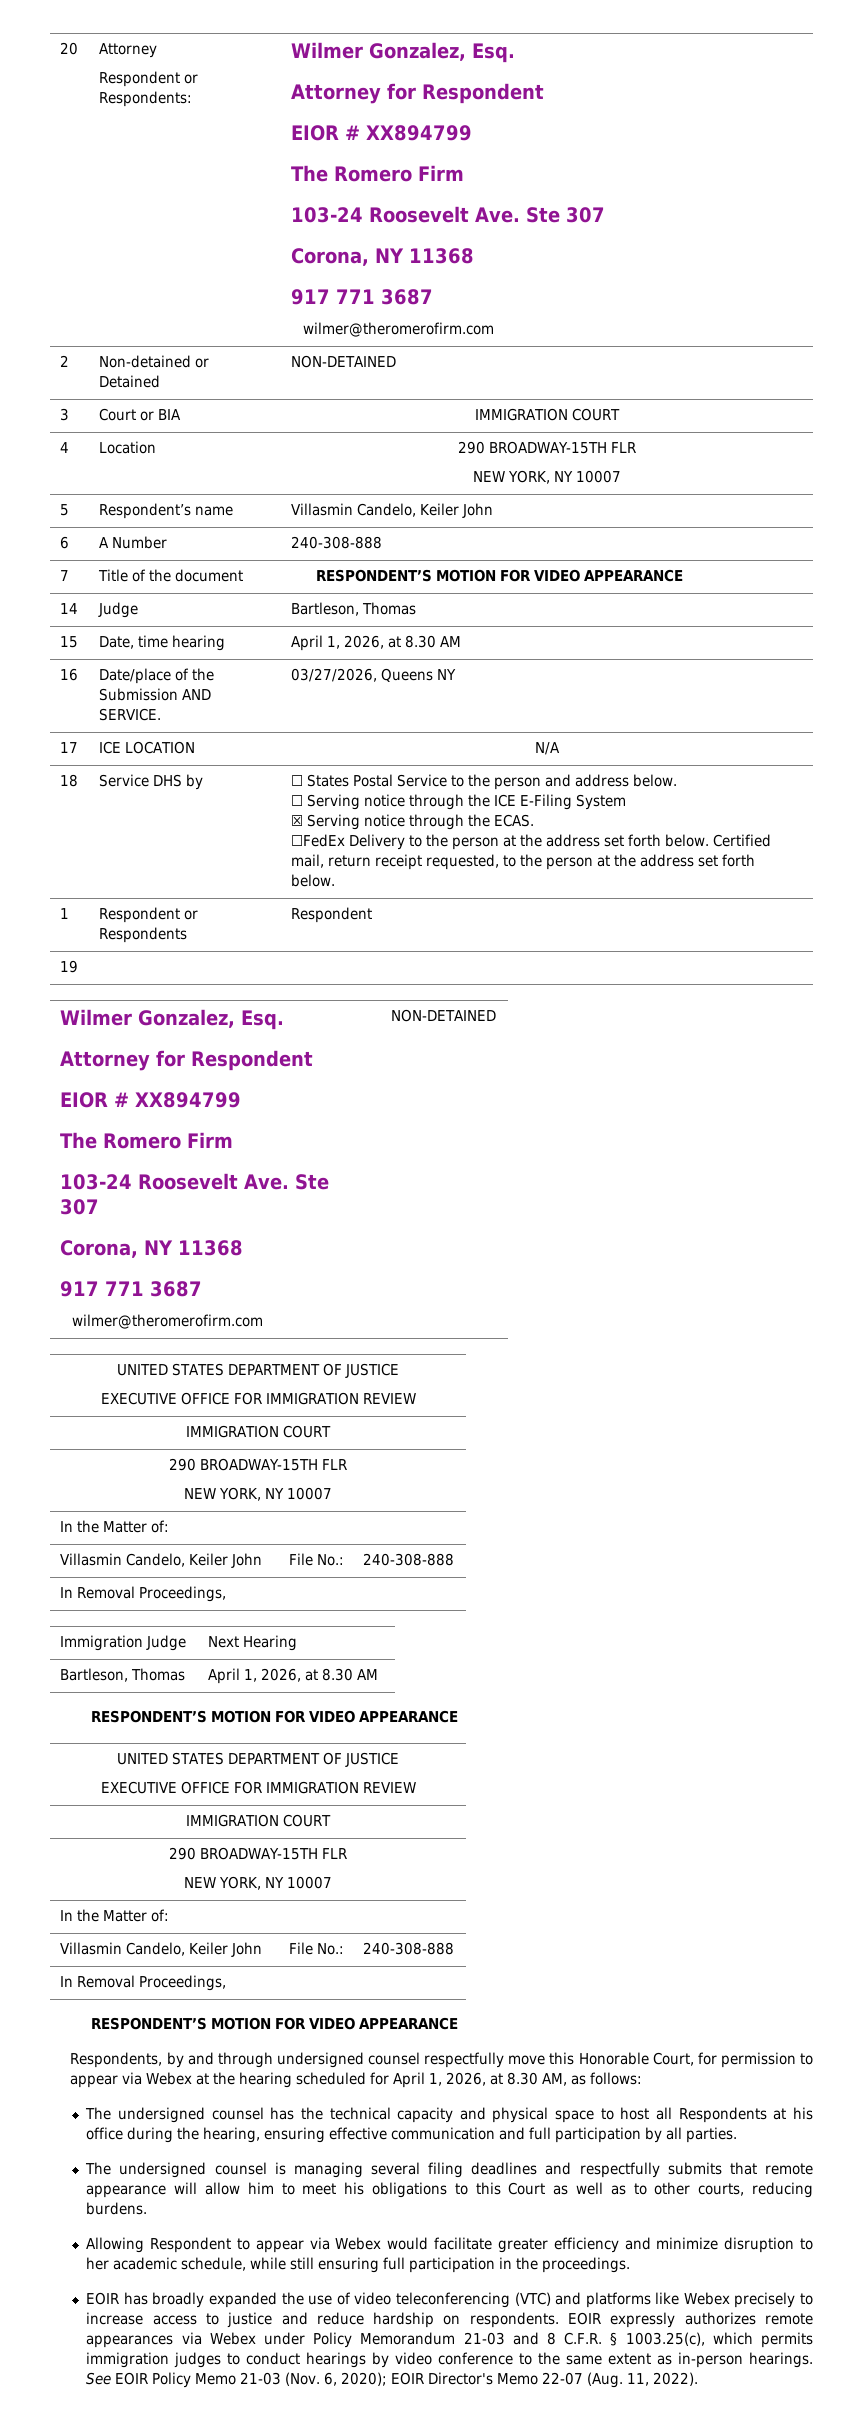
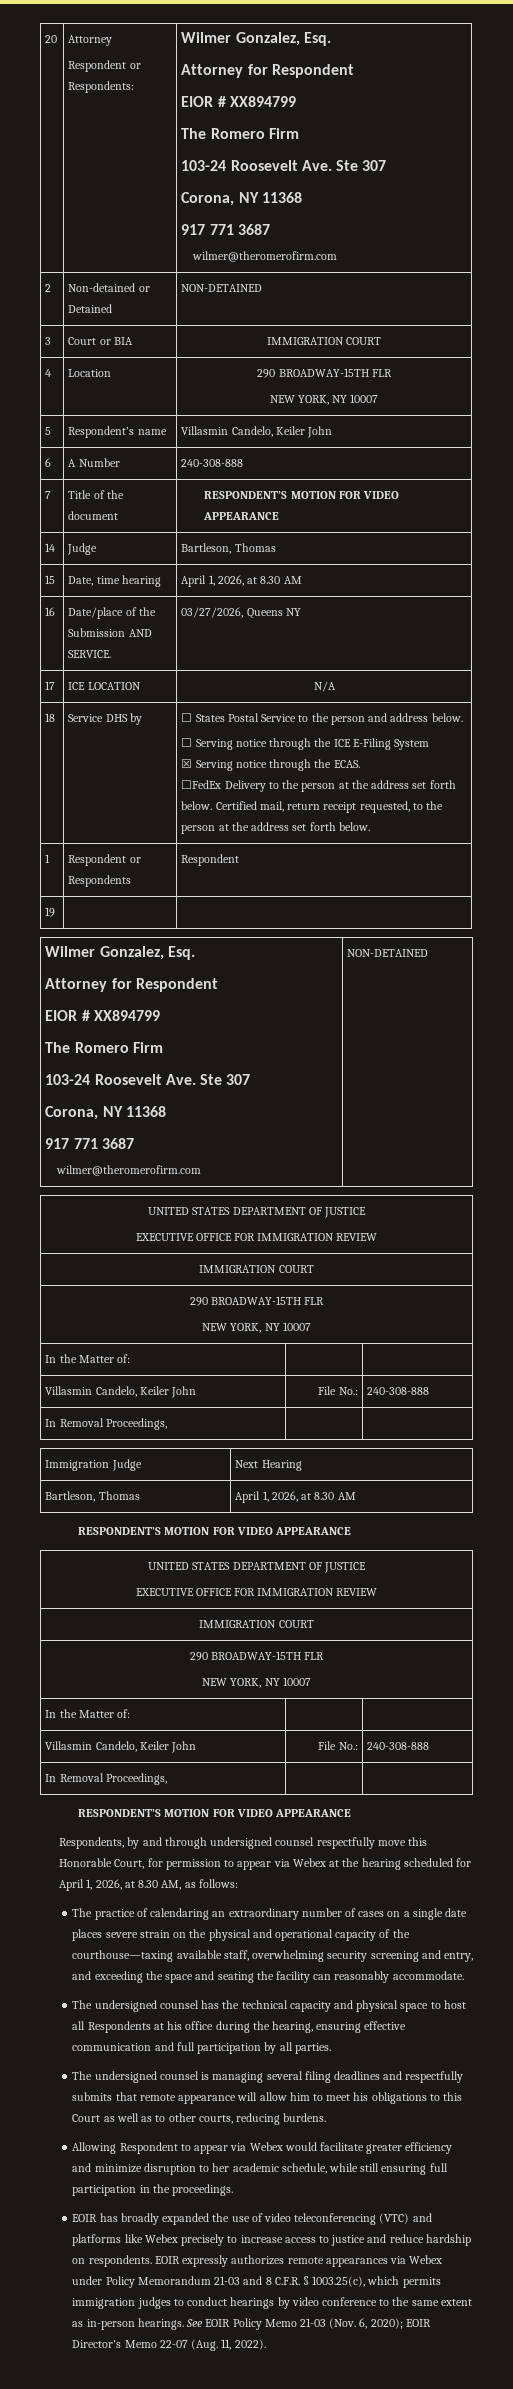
(643, 2078) none -> [72,1908,468,1920] [72,1929,410,1941] [72,1950,473,1962] [72,1971,464,1983] // The practice of calendaring an extraordinary number of cases on a single date places severe strain on the physical and operational capacity of the courthouse—taxing available staff, overwhelming security screening and entry, and exceeding the space and seating the facility can reasonably accommodate.

